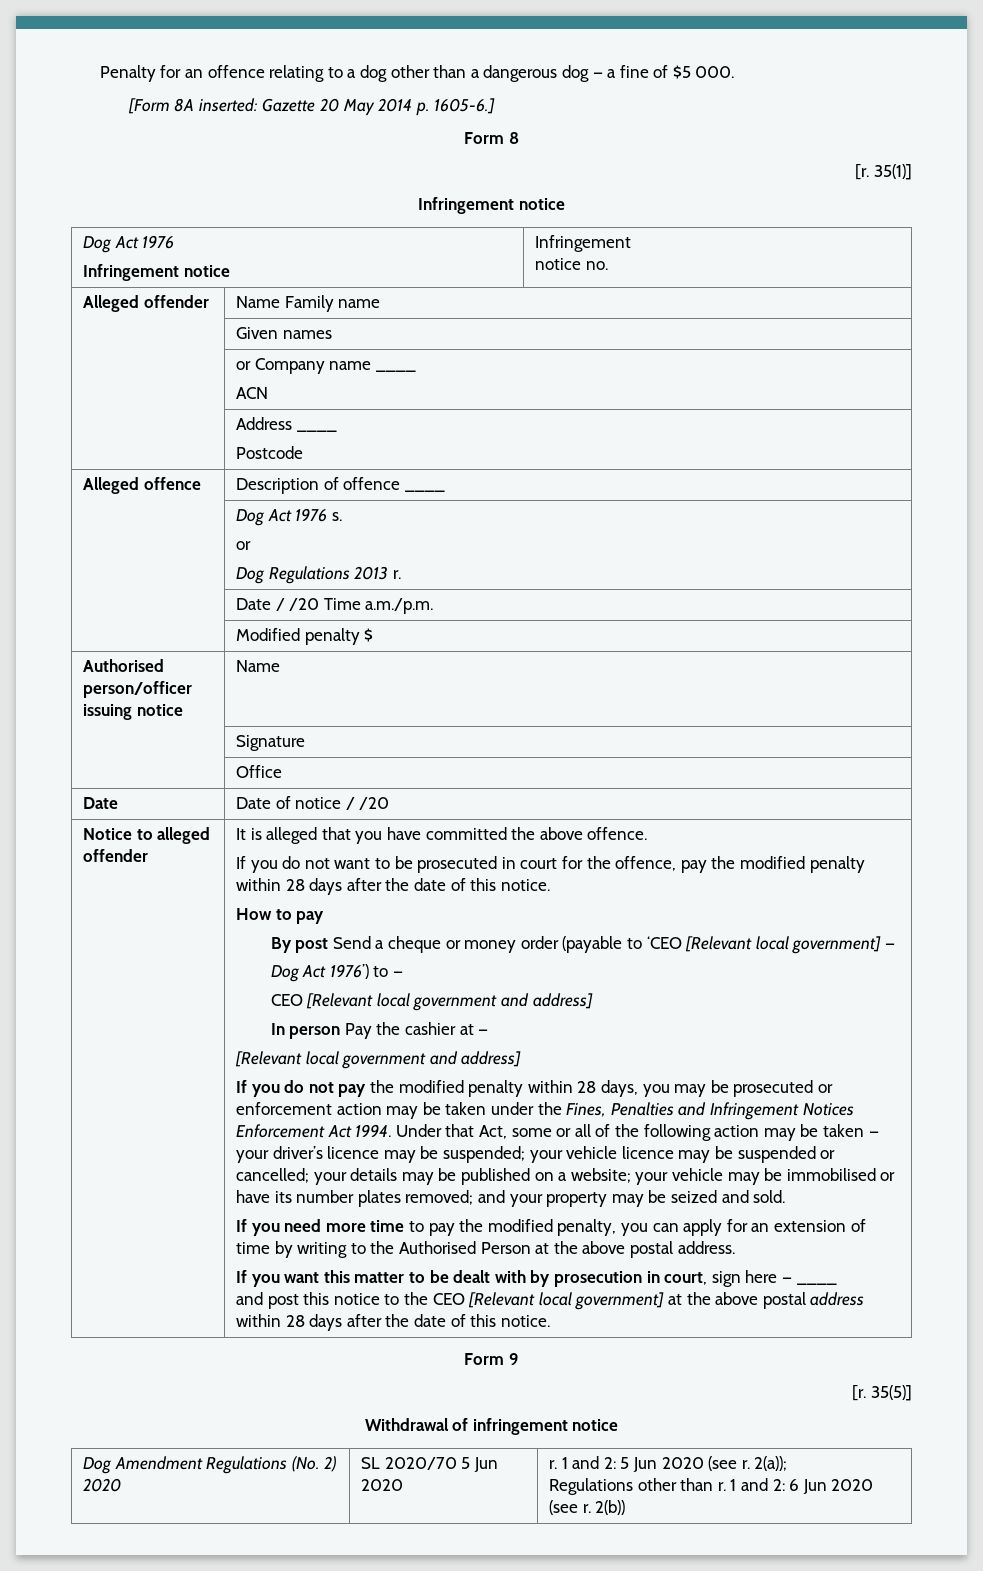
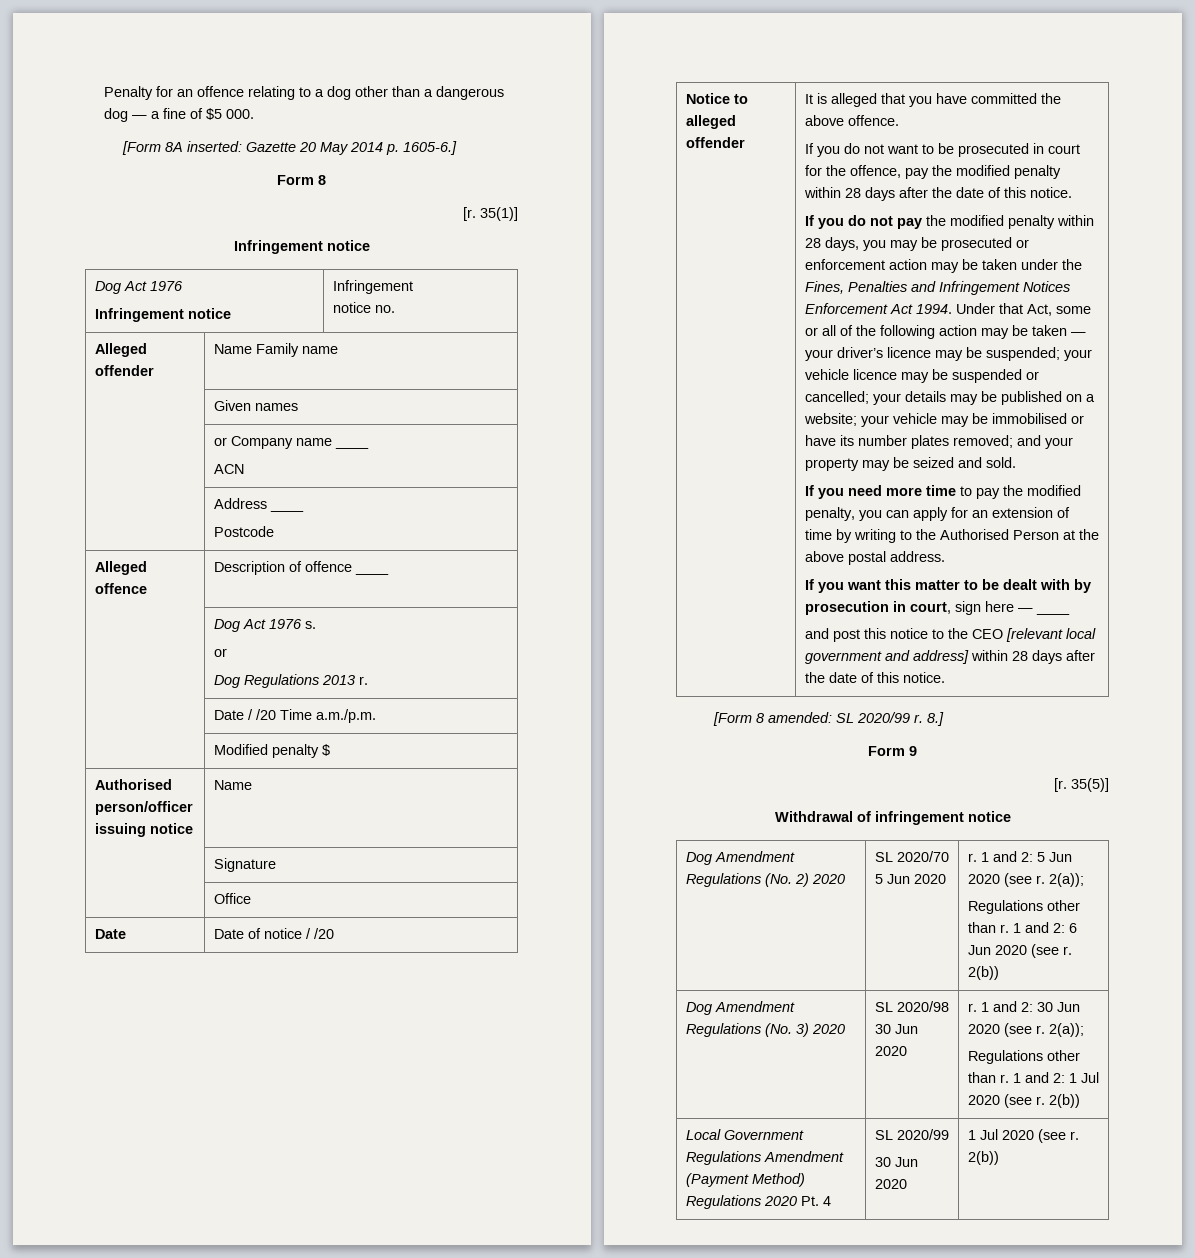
[236,908,325,924] [270,936,895,954] [270,964,404,982] [270,993,593,1011] [270,1022,489,1039] [235,1051,522,1069] // How to pay // By post Send a cheque or money order (payable to ‘CEO [Relevant local government] — // Dog Act 1976’) to — // CEO [Relevant local government and address] // In person Pay the cashier at — // [Relevant local government and address] -> (1072, 192) none
[468,1292,865,1310] [236,1314,550,1331] [Relevant local government] at the above postal address within 28 days after the date of this notice. -> [1005,628,1096,642] [804,650,1095,664] [804,672,945,683] [712,712,944,726] [relevant local government and address] within 28 days after the date of this notice. // [Form 8 amended: SL 2020/99 r. 8.]
(626, 1507) none -> [685,1001,795,1015] [685,1023,845,1037] [874,1001,949,1012] [874,1024,918,1034] [874,1046,907,1056] [967,1001,1080,1012] [967,1023,1084,1037] [967,1050,1080,1064] [967,1072,1099,1083] [967,1094,1080,1108] [685,1129,804,1140] [685,1151,844,1165] [685,1173,805,1187] [685,1195,831,1209] [874,1129,949,1140] [874,1157,918,1167] [874,1179,907,1189] [967,1129,1079,1143] [967,1151,999,1165] // Dog Amendment Regulations (No. 3) 2020 | SL 2020/98 30 Jun 2020 | r. 1 and 2: 30 Jun 2020 (see r. 2(a)); // Regulations other than r. 1 and 2: 1 Jul 2020 (see r. 2(b)) // Local Government Regulations Amendment (Payment Method) Regulations 2020 Pt. 4 | SL 2020/99 // 30 Jun 2020 | 1 Jul 2020 (see r. 2(b))

